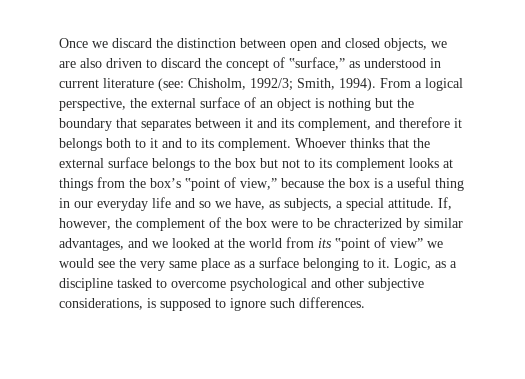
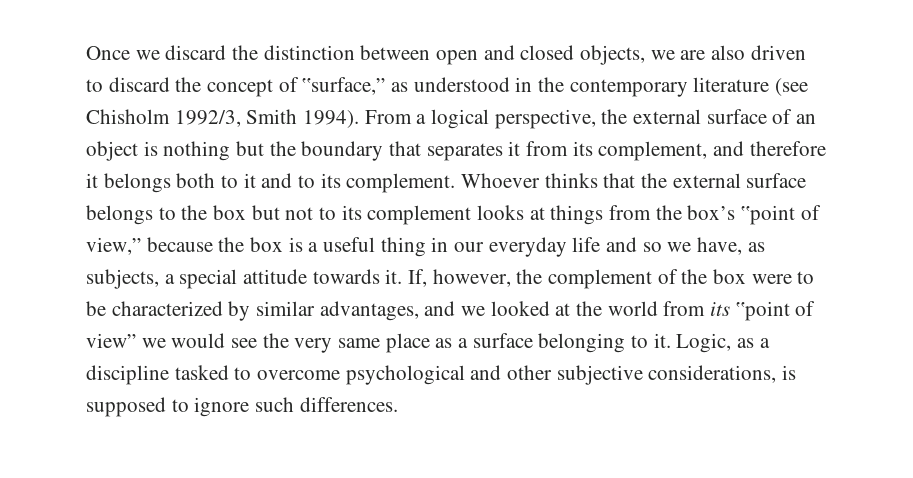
[59,78,335,91] current literature (see: Chisholm, 1992/3; Smith, -> [538,77,809,97] [86,109,298,127] the contemporary literature (see Chisholm 1992/3, Smith
[195,118,277,128] between it and -> [508,141,569,156] it from
[388,198,434,208] attitude. -> [243,269,403,284] attitude towards it.
[334,218,402,228] chracterized -> [111,301,223,316] characterized

